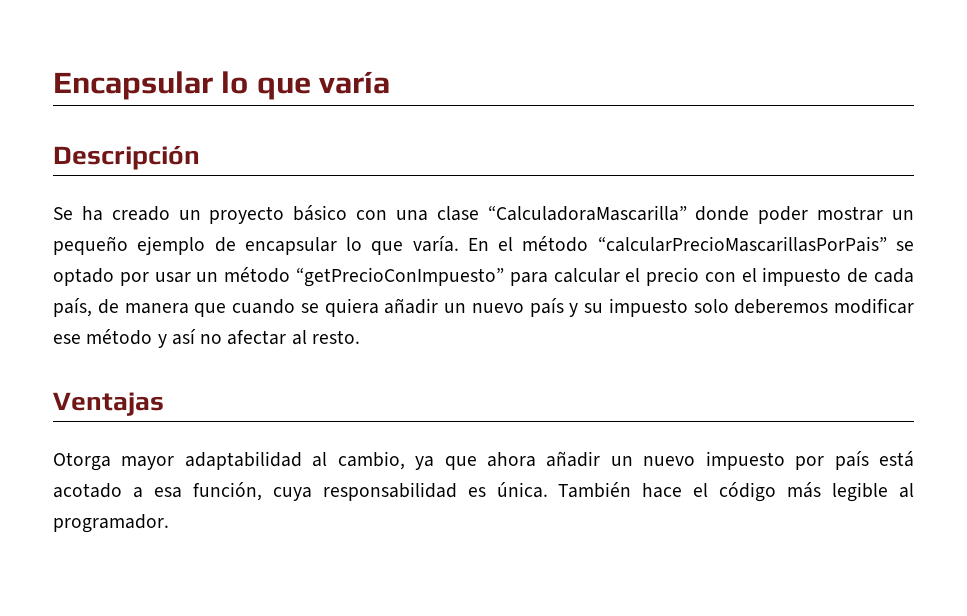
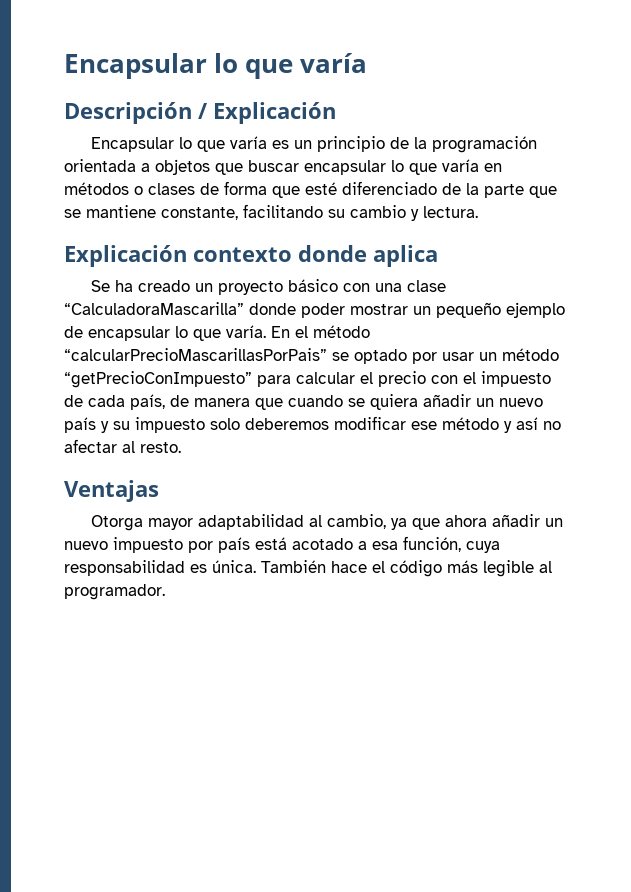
(200, 157) none -> [198,102,336,124] [91,136,538,153] [64,159,502,175] [64,181,557,198] [64,204,478,221] [64,245,438,267] / Explicación // Encapsular lo que varía es un principio de la programación orientada a objetos que buscar encapsular lo que varía en métodos o clases de forma que esté diferenciado de la parte que se mantiene constante, facilitando su cambio y lectura. // Explicación contexto donde aplica

